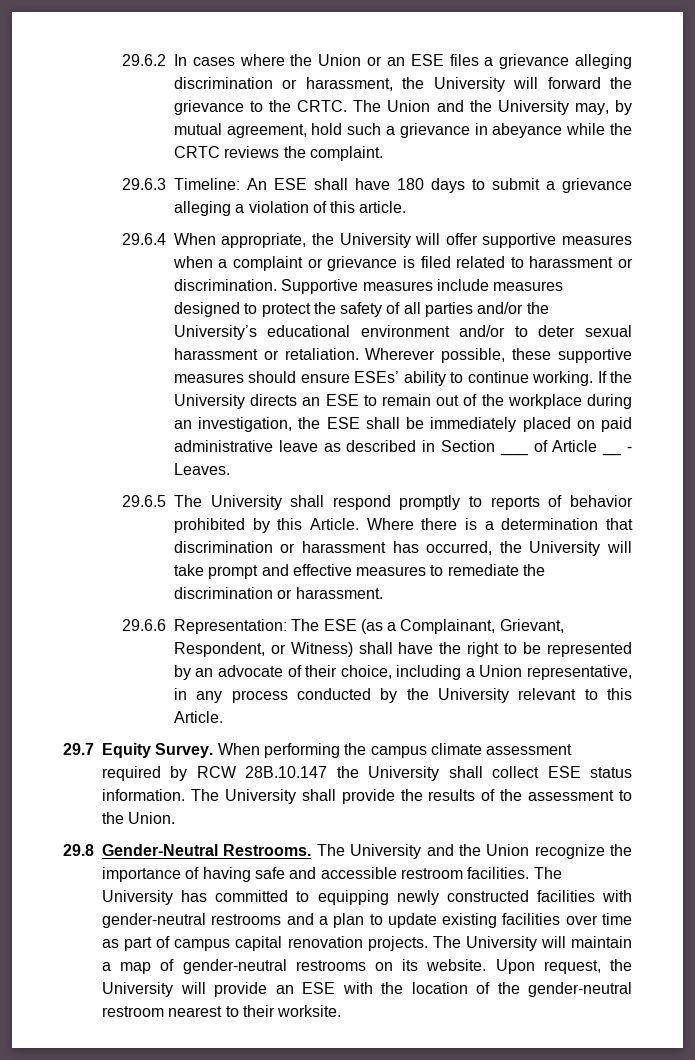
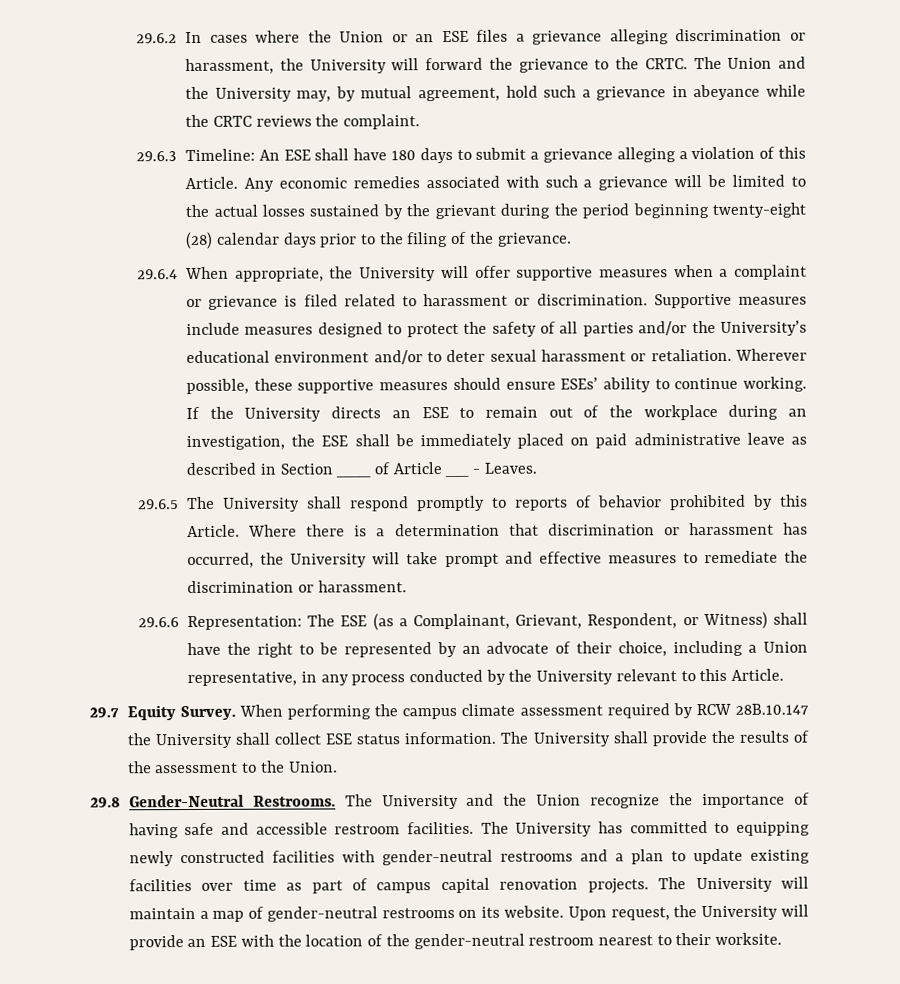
[359,201,407,213] article. -> [185,174,807,192] [185,202,806,220] [185,231,572,250] Article. Any economic remedies associated with such a grievance will be limited to the actual losses sustained by the grievant during the period beginning twenty-eight (28) calendar days prior to the filing of the grievance.

